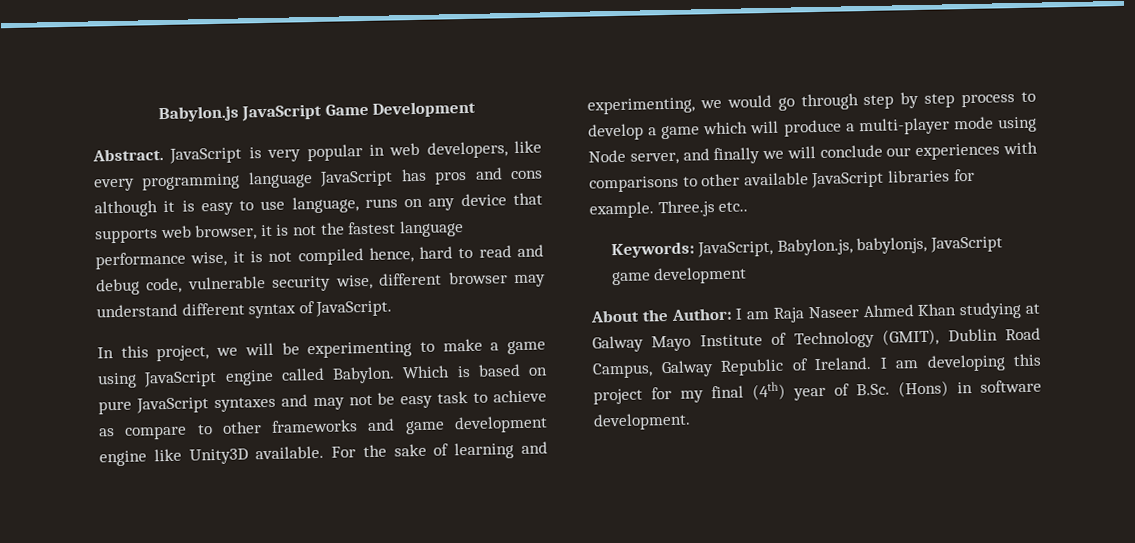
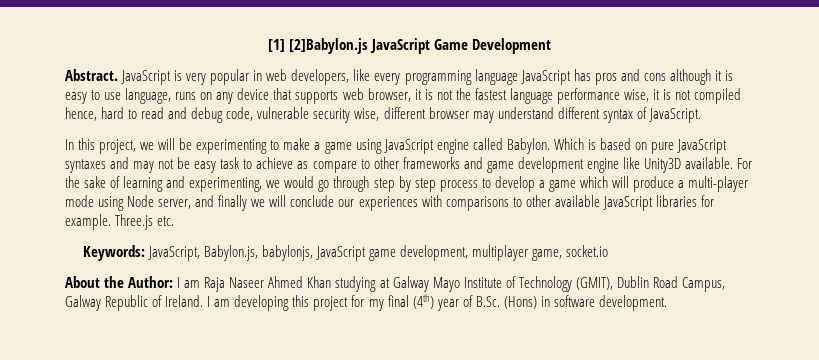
[157,105,239,123] Babylon.js -> [267,38,368,54] [1] [2]Babylon.js
[718,201,749,212] etc.. -> [157,216,175,226] etc.
[653,266,748,285] development -> [399,245,609,261] development, multiplayer game, socket.io

